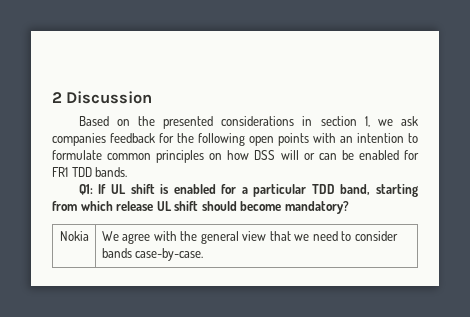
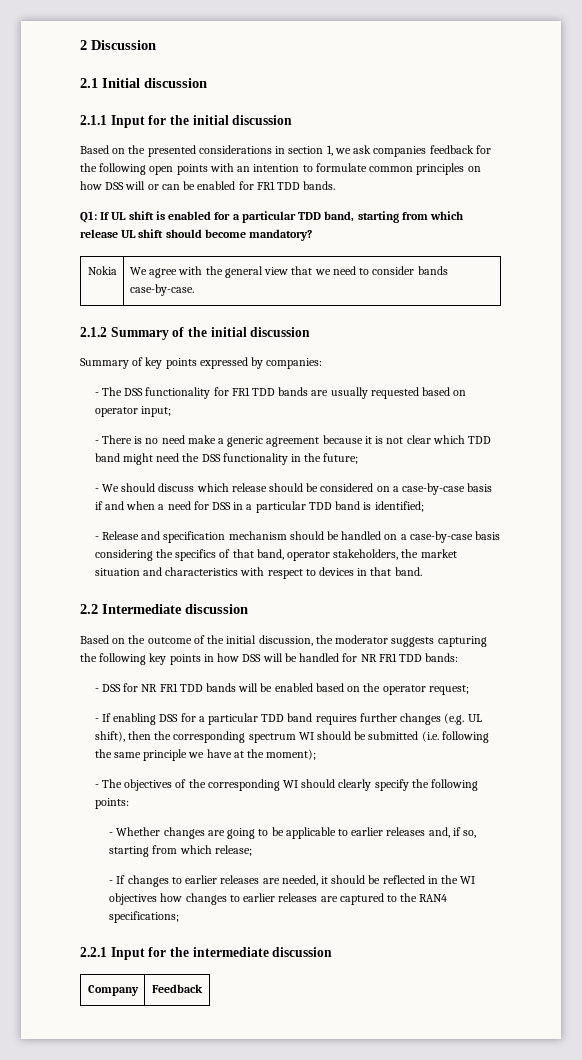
(153, 97) none -> [80,78,207,88] [80,115,293,128] // 2.1 Initial discussion // 2.1.1 Input for the initial discussion
(204, 254) none -> [80,327,311,340] [80,357,323,369] [94,387,467,399] [94,406,171,417] [94,435,492,447] [94,453,359,465] [94,483,493,495] [94,501,424,513] [94,531,501,543] [94,549,457,561] [94,567,422,579] [80,604,248,614] [80,635,487,647] [80,653,459,665] [94,683,469,695] [94,713,482,725] [94,731,489,743] [94,749,317,761] [94,779,479,791] [94,798,129,809] [109,827,477,839] [109,845,252,857] [109,875,476,887] [109,893,448,905] [109,911,180,923] [80,947,333,960] [87,985,139,996] [152,984,203,993] // 2.1.2 Summary of the initial discussion // Summary of key points expressed by companies: // - The DSS functionality for FR1 TDD bands are usually requested based on operator input; // - There is no need make a generic agreement because it is not clear which TDD band might need the DSS functionality in the future; // - We should discuss which release should be considered on a case-by-case basis if and when a need for DSS in a particular TDD band is identified; // - Release and specification mechanism should be handled on a case-by-case basis considering the specifics of that band, operator stakeholders, the market situation and characteristics with respect to devices in that band. // 2.2 Intermediate discussion // Based on the outcome of the initial discussion, the moderator suggests capturing the following key points in how DSS will be handled for NR FR1 TDD bands: // - DSS for NR FR1 TDD bands will be enabled based on the operator request; // - If enabling DSS for a particular TDD band requires further changes (e.g. UL shift), then the corresponding spectrum WI should be submitted (i.e. following the same principle we have at the moment); // - The objectives of the corresponding WI should clearly specify the following points: // - Whether changes are going to be applicable to earlier releases and, if so, starting from which release; // - If changes to earlier releases are needed, it should be reflected in the WI objectives how changes to earlier releases are captured to the RAN4 specifications; // 2.2.1 Input for the intermediate discussion // Company | Feedback

